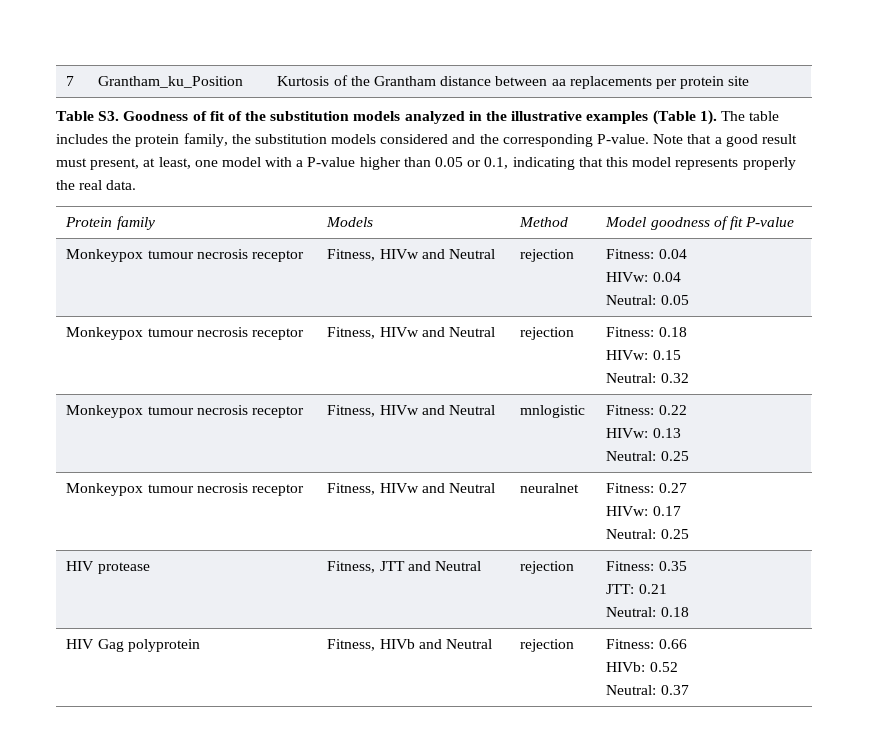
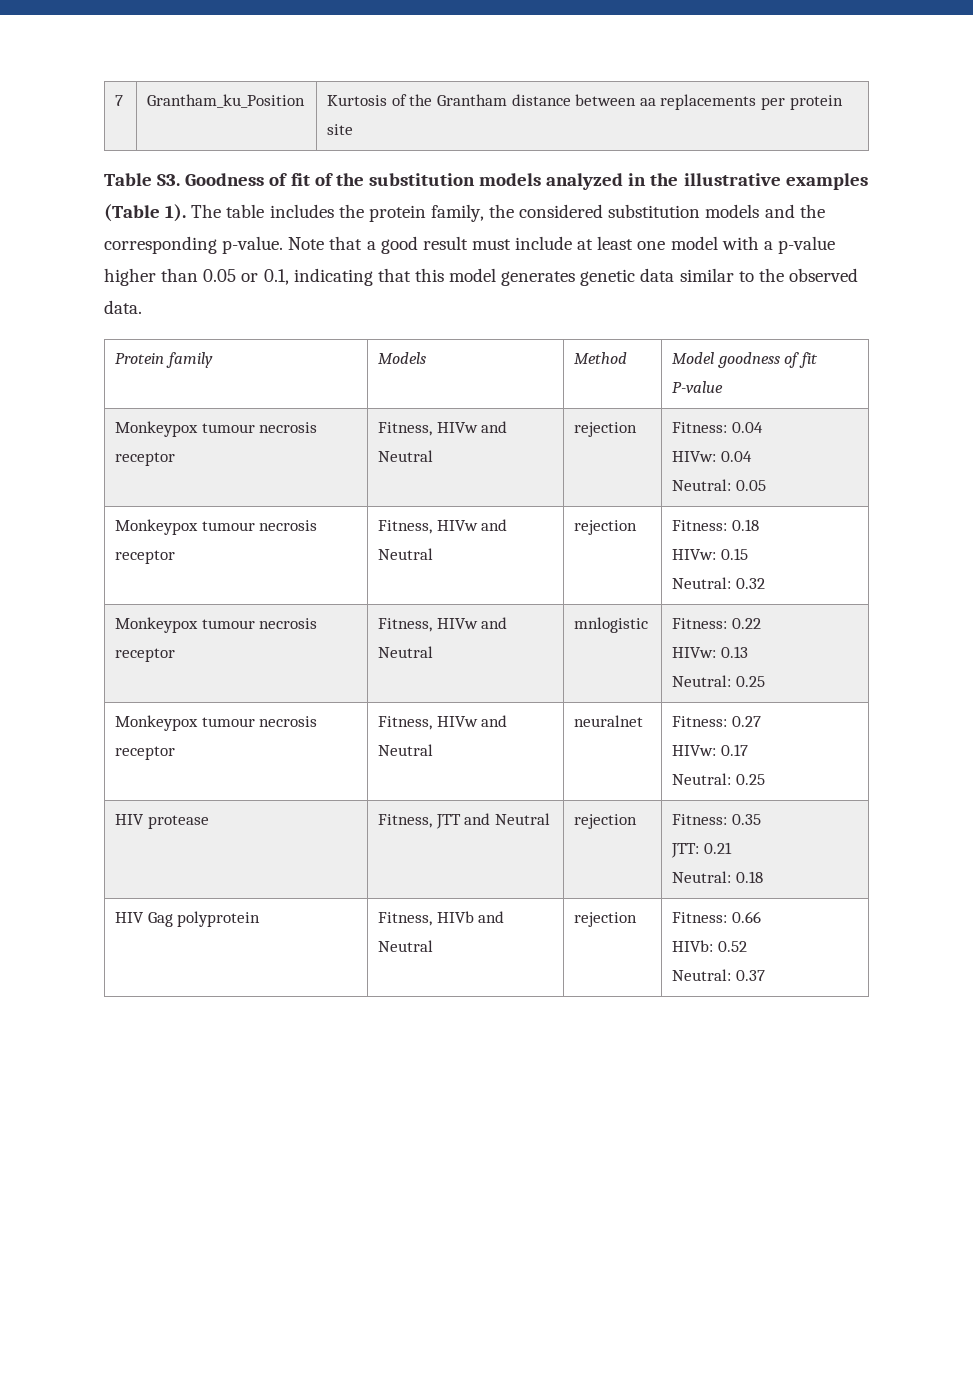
[254,134,449,144] substitution models considered -> [519,204,760,218] considered substitution models
[597,134,650,144] P-value. -> [222,236,284,254] p-value.
[90,157,191,170] present, at least, -> [515,236,634,250] include at least
[307,157,356,167] P-value -> [777,236,835,254] p-value
[675,157,796,170] [56,180,103,190] represents properly the real -> [501,268,858,286] generates genetic data similar to the observed

